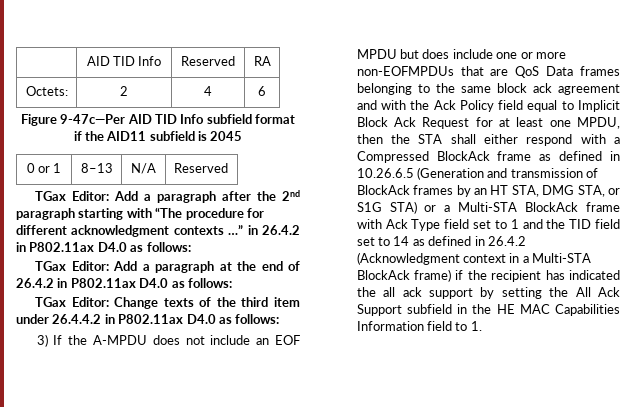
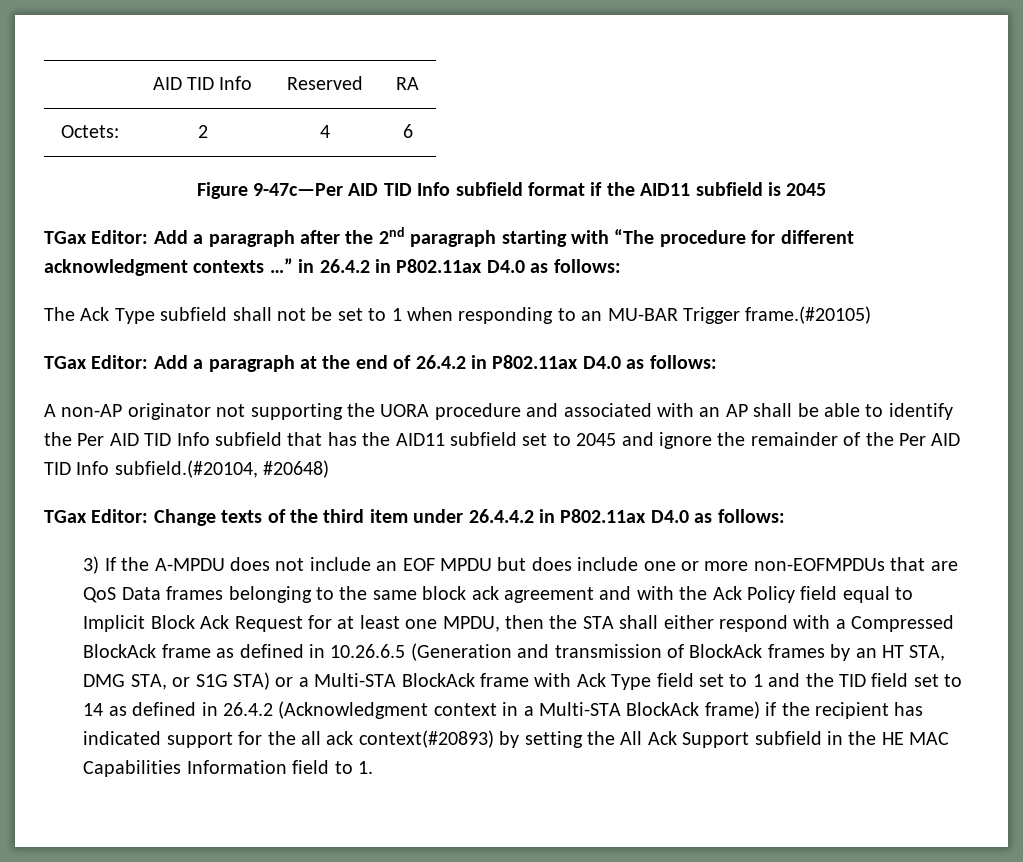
[26,163,62,173] [80,163,113,173] [131,163,156,174] [173,163,228,173] // 0 or 1 | 8–13 | N/A | Reserved -> (827, 189) none
(191, 247) none -> [44,306,872,324] // The Ack Type subfield shall not be set to 1 when responding to an MU-BAR Trigger frame.(#20105)
(232, 283) none -> [44,403,953,420] [44,432,961,449] [44,460,330,478] // A non-AP originator not supporting the UORA procedure and associated with an AP shall be able to identify the Per AID TID Info subfield that has the AID11 subfield set to 2045 and ignore the remainder of the Per AID TID Info subfield.(#20104, #20648)
(620, 275) none -> [166,731,263,748] support for
[428,288,473,299] support -> [358,730,494,748] context(#20893)

